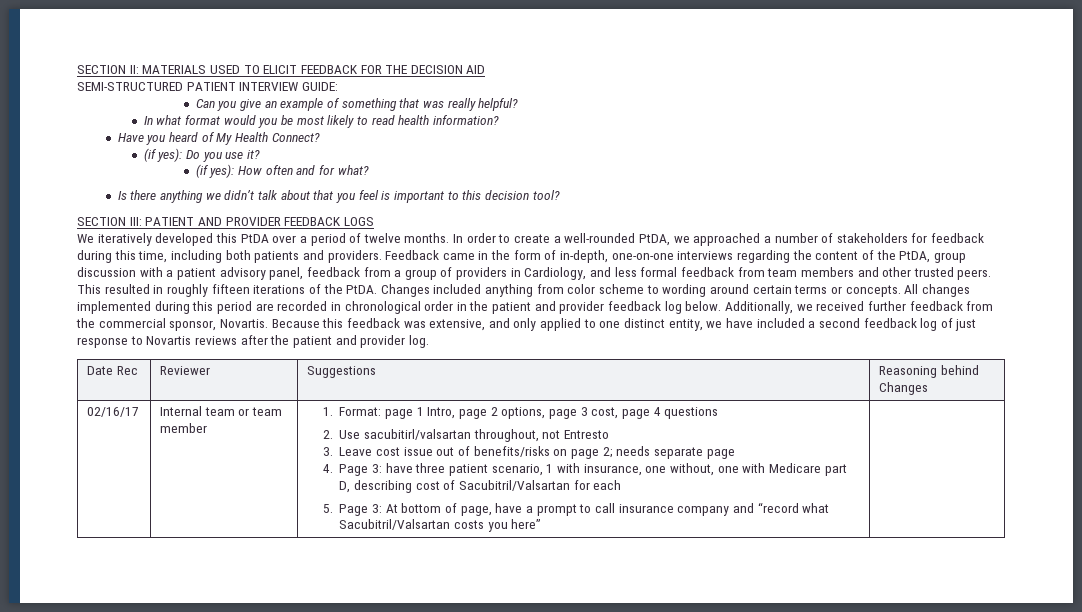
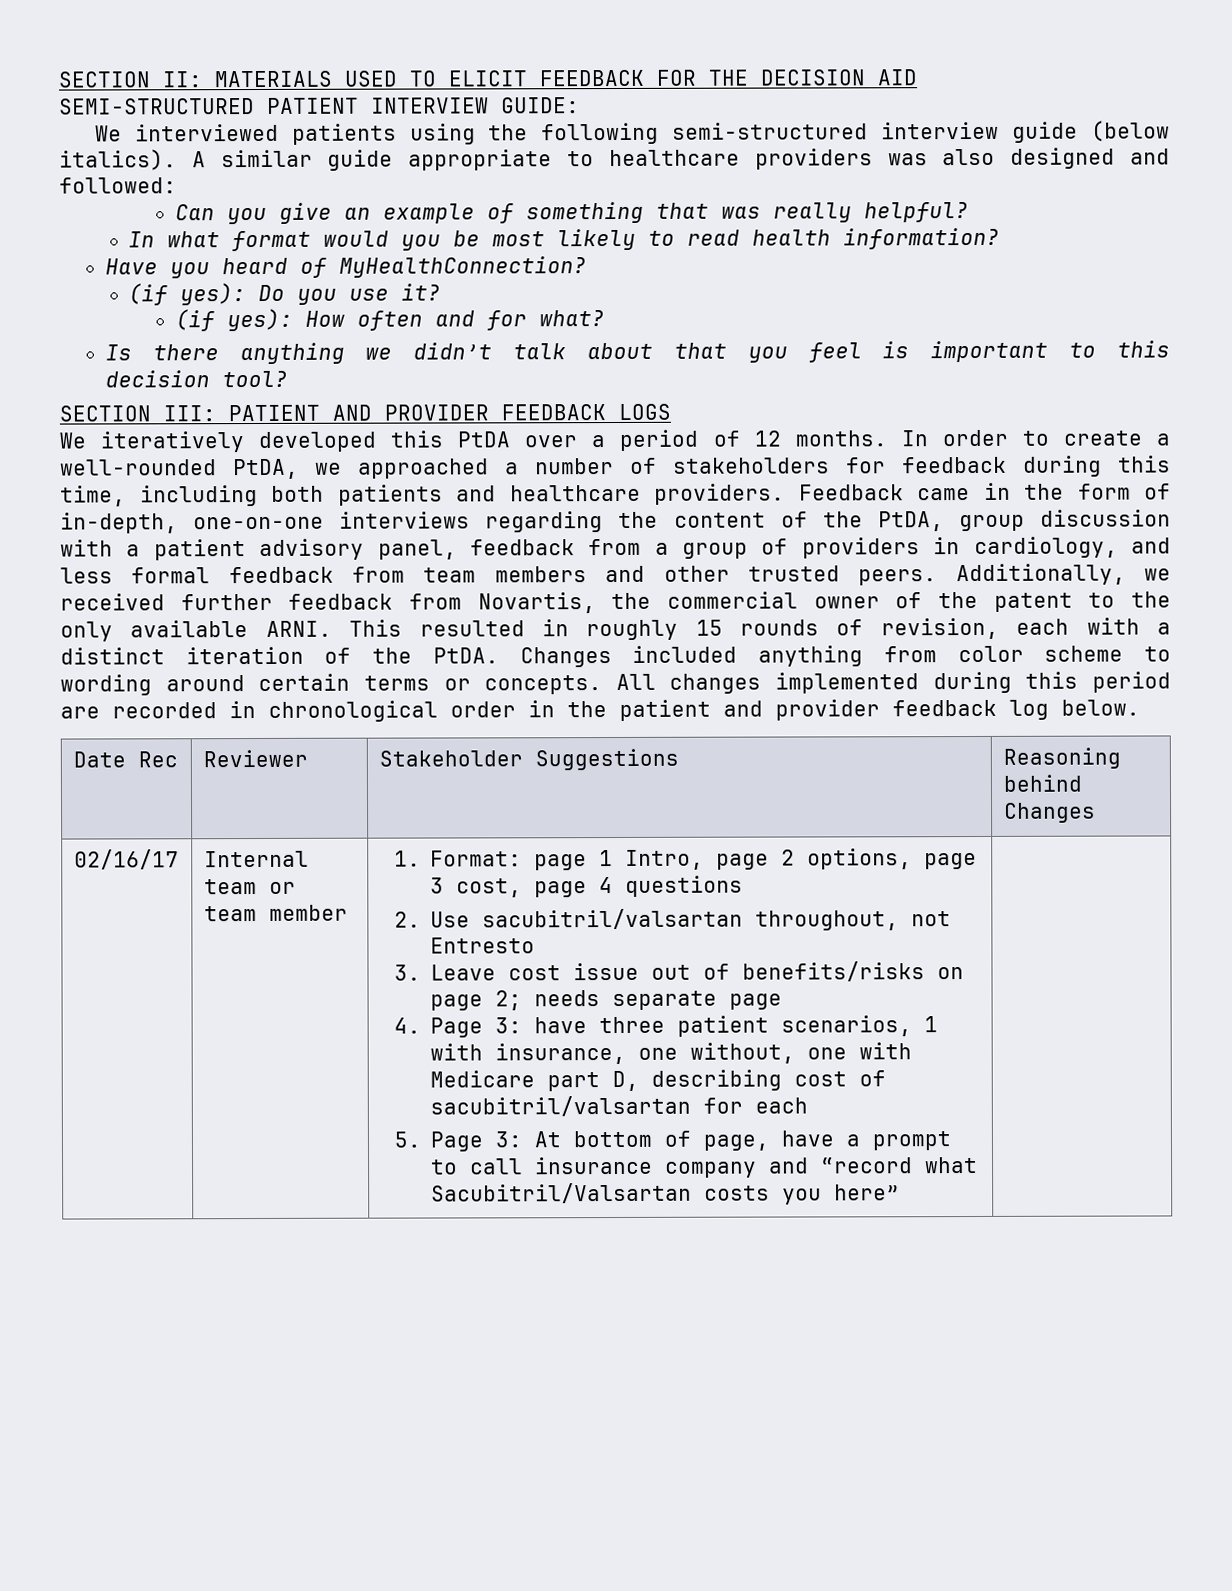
(338, 86) none -> [94,120,1170,145] [59,147,1171,171] [59,177,177,194] // We interviewed patients using the following semi-structured interview guide (below italics). A similar guide appropriate to healthcare providers was also designed and followed:
[216,132,320,145] My Health Connect? -> [338,256,587,278] MyHealthConnection?
[363,233,401,243] twelve -> [753,430,782,447] 12
(324, 255) none -> [509,484,641,502] healthcare
[524,267,587,280] Cardiology, -> [973,536,1118,559] cardiology,
[77,284,306,297] This resulted in roughly fifteen iterations -> [955,563,1171,586] [60,591,1171,614] [60,617,1171,642] [60,646,304,665] Additionally, we received further feedback from Novartis, the commercial owner of the patent to the only available ARNI. This resulted in roughly 15 rounds of revision, each with a distinct iteration
[724,301,994,314] [76,318,977,331] [77,335,429,348] Additionally, we received further feedback from the commercial sponsor, Novartis. Because this feedback was extensive, and only applied to one distinct entity, we have included a second feedback log of just response to Novartis reviews after the patient and provider log. -> (1140, 707) none
(211, 370) none -> [378,750,523,767] Stakeholder
[364,429,472,440] sacubitirl/valsartan -> [481,908,743,930] sacubitril/valsartan
[491,464,543,476] scenario, -> [780,1015,912,1037] scenarios,
[459,480,571,491] Sacubitril/Valsartan -> [429,1095,691,1117] sacubitril/valsartan

